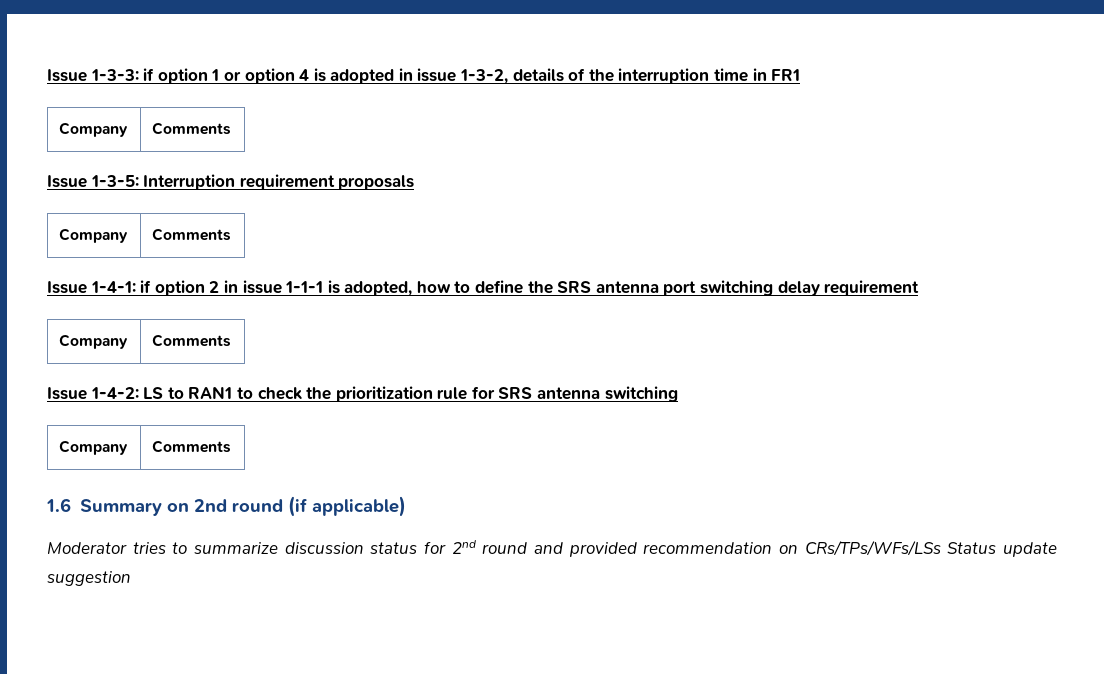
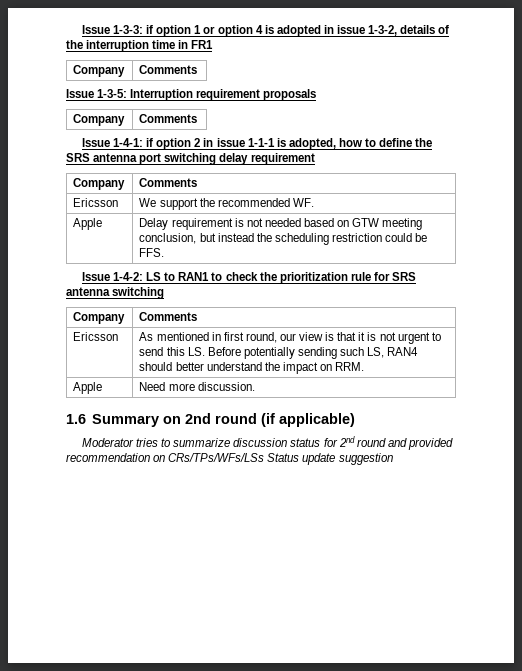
(232, 340) none -> [73,198,119,207] [139,198,314,210] [73,218,103,230] [139,218,423,230] [139,233,428,245] [139,248,165,257] // Ericsson | We support the recommended WF. // Apple | Delay requirement is not needed based on GTW meeting conclusion, but instead the scheduling restriction could be FFS.
(232, 446) none -> [73,332,119,341] [139,332,441,344] [139,347,419,359] [139,362,365,374] [73,382,103,394] [139,382,255,391] // Ericsson | As mentioned in first round, our view is that it is not urgent to send this LS. Before potentially sending such LS, RAN4 should better understand the impact on RRM. // Apple | Need more discussion.

